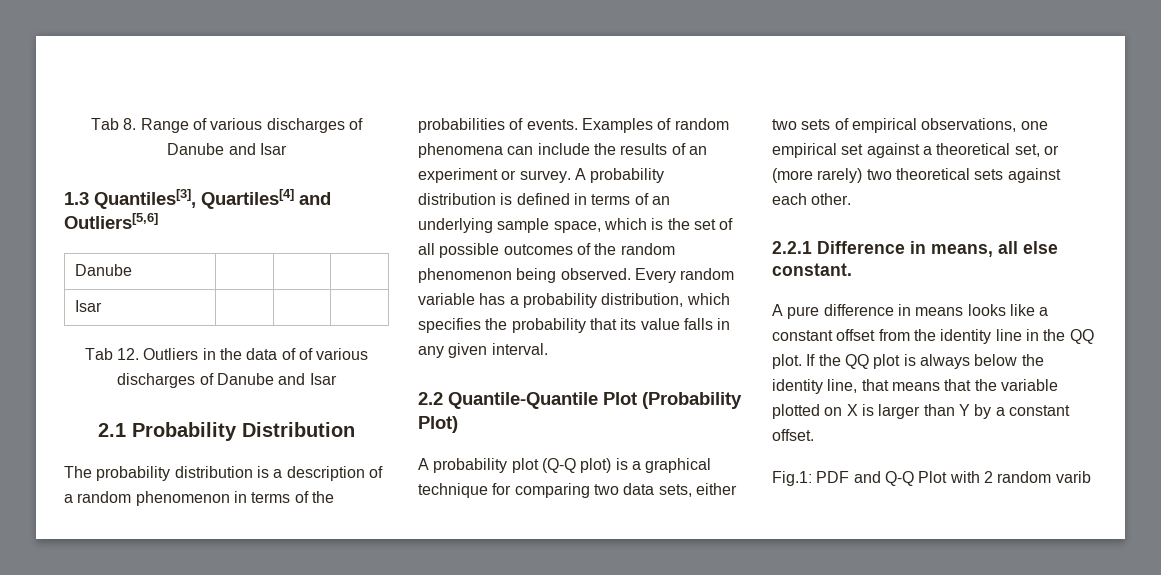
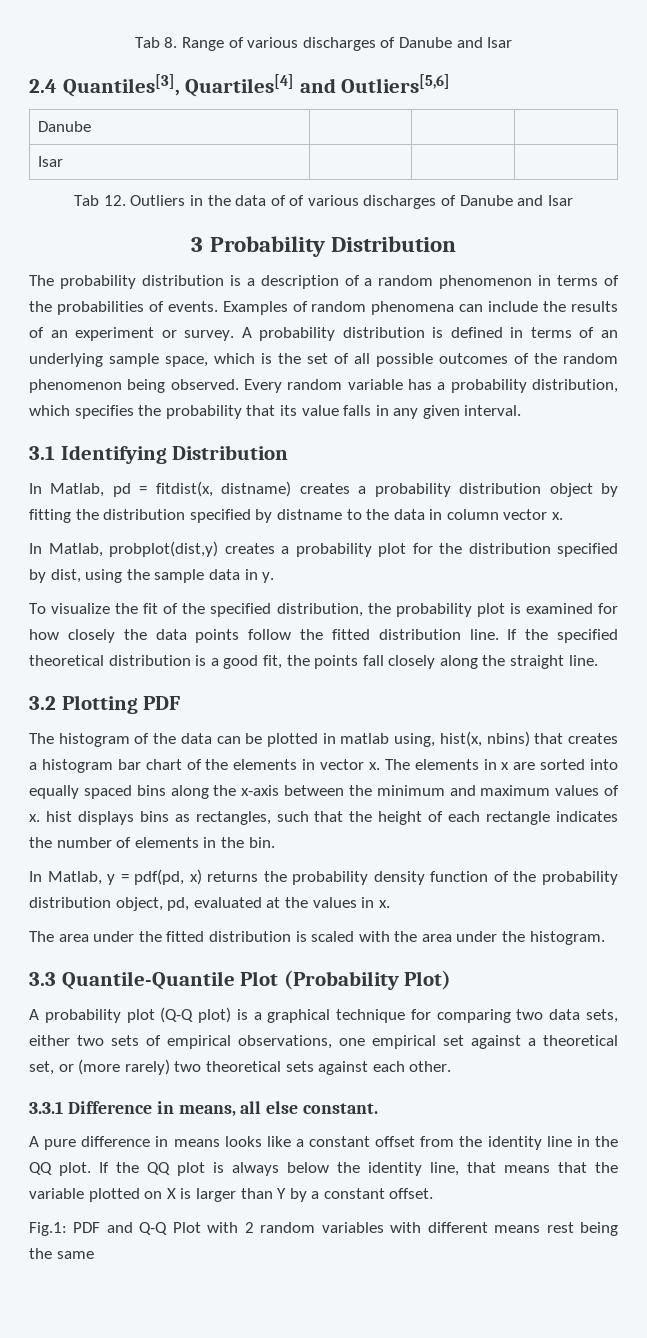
[64,192,89,205] 1.3 -> [29,79,57,93] 2.4
[98,423,126,437] 2.1 -> [191,237,204,252] 3
[418,392,443,405] 2.2 -> [29,445,289,464] [29,481,618,497] [29,509,564,523] [29,541,618,557] [29,569,275,583] [29,603,618,617] [29,629,618,643] [29,655,598,669] [29,695,181,714] [29,731,618,747] [29,759,618,773] [29,785,619,799] [29,811,618,825] [29,837,275,848] [29,869,618,885] [29,897,390,911] [29,931,605,945] [29,972,56,986] 3.1 Identifying Distribution // In Matlab, pd = fitdist(x, distname) creates a probability distribution object by fitting the distribution specified by distname to the data in column vector x. // In Matlab, probplot(dist,y) creates a probability plot for the distribution specified by dist, using the sample data in y. // To visualize the fit of the specified distribution, the probability plot is examined for how closely the data points follow the fitted distribution line. If the specified theoretical distribution is a good fit, the points fall closely along the straight line. // 3.2 Plotting PDF // The histogram of the data can be plotted in matlab using, hist(x, nbins) that creates a histogram bar chart of the elements in vector x. The elements in x are sorted into equally spaced bins along the x-axis between the minimum and maximum values of x. hist displays bins as rectangles, such that the height of each rectangle indicates the number of elements in the bin. // In Matlab, y = pdf(pd, x) returns the probability density function of the probability distribution object, pd, evaluated at the values in x. // The area under the fitted distribution is scaled with the area under the histogram. // 3.3
[772,241,812,254] 2.2.1 -> [29,1101,63,1114] 3.3.1
[1055,471,1091,483] varib -> [321,1222,618,1236] [29,1248,94,1259] variables with different means rest being the same

